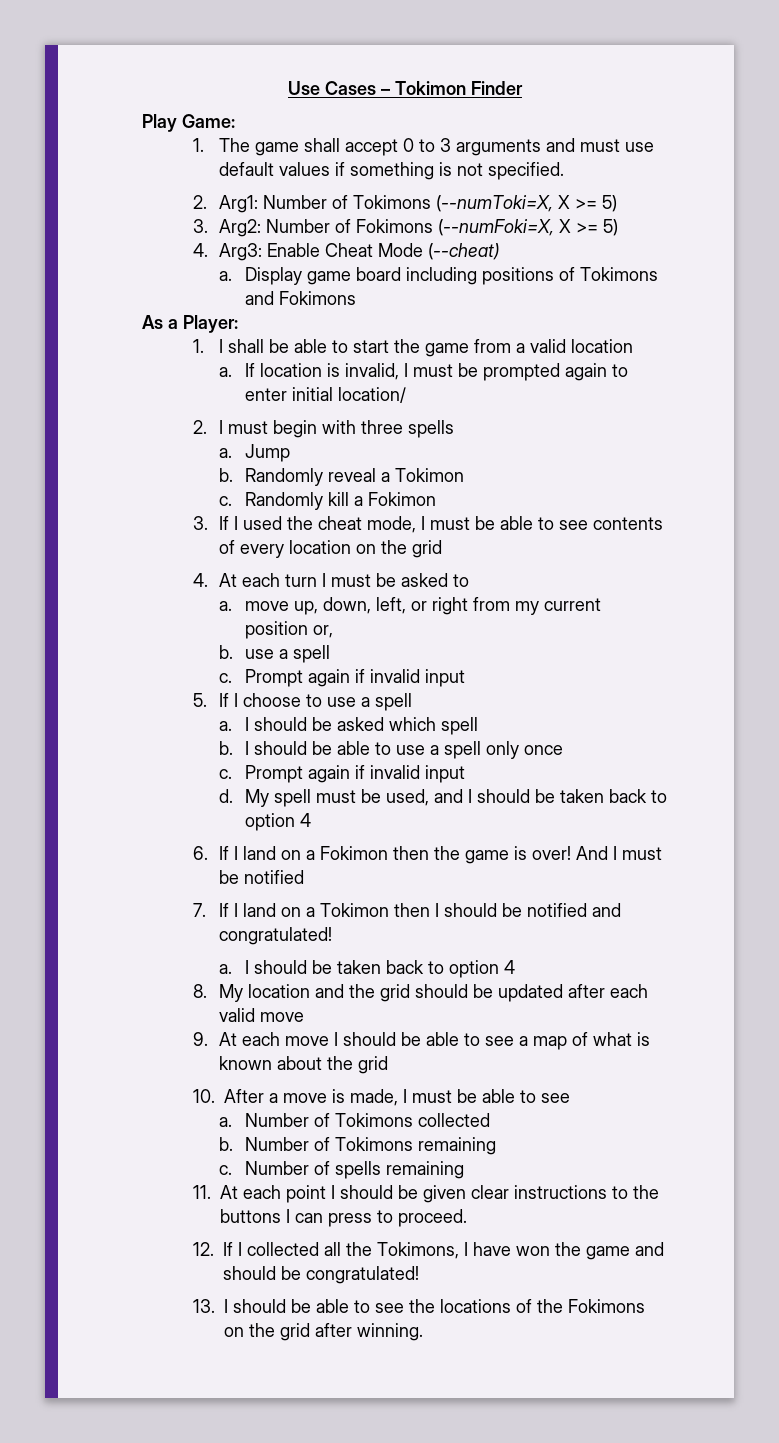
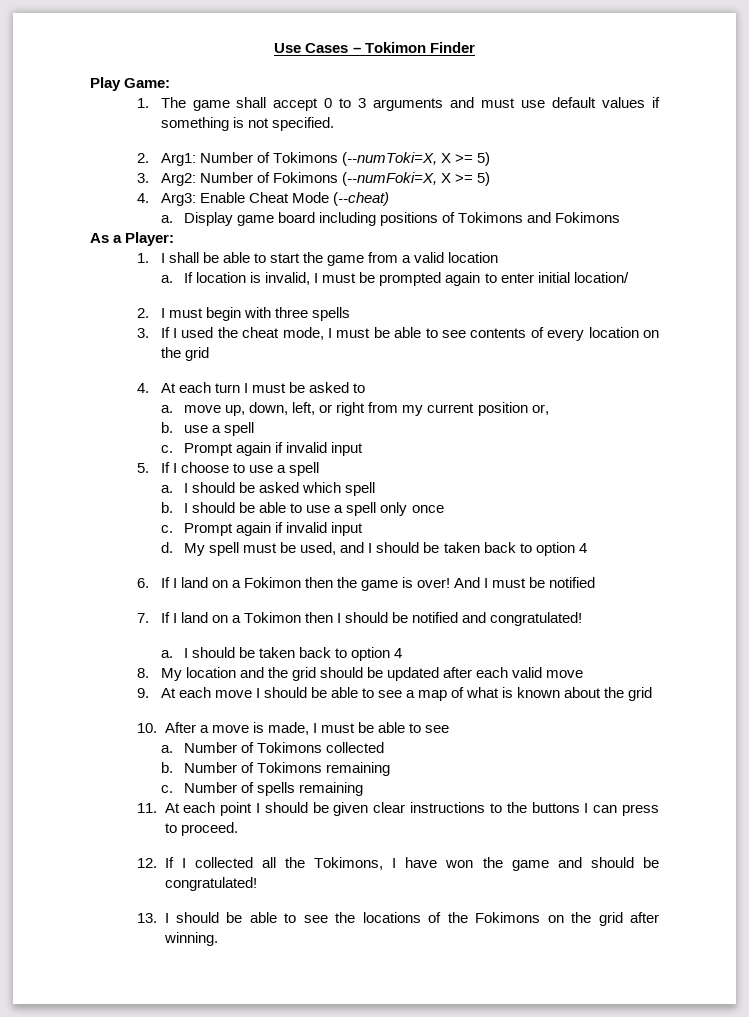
[219,444,290,462] [219,468,464,486] [219,492,436,510] // a. Jump // b. Randomly reveal a Tokimon // c. Randomly kill a Fokimon -> (350, 314) none

